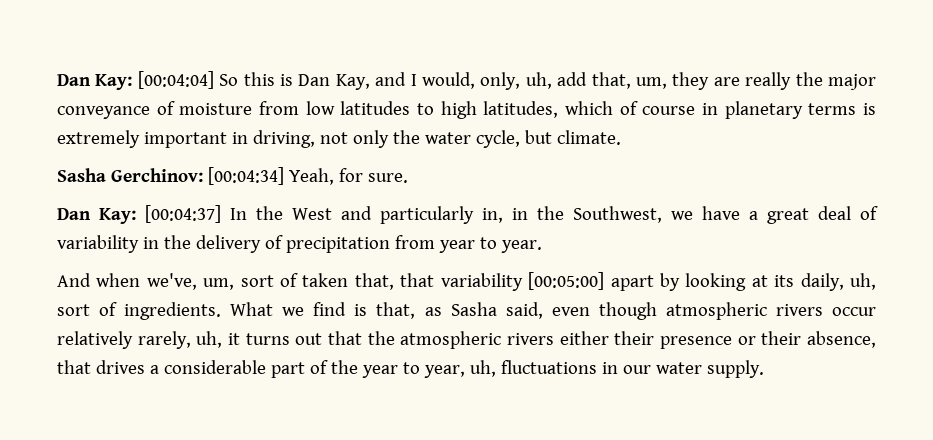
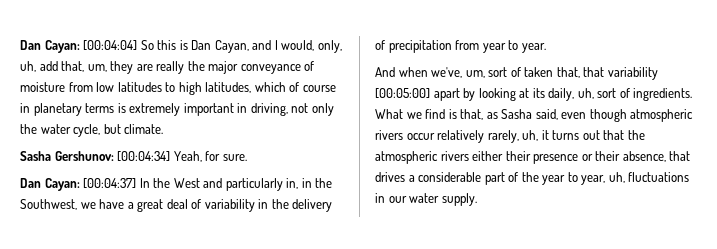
[57,74,133,90] Dan Kay: -> [20,40,80,53] Dan Cayan:
[335,74,370,90] Kay, -> [214,40,249,53] Cayan,
[110,168,203,182] Gerchinov: -> [54,151,114,161] Gershunov:
[99,208,136,224] Kay: -> [44,178,80,191] Cayan:

